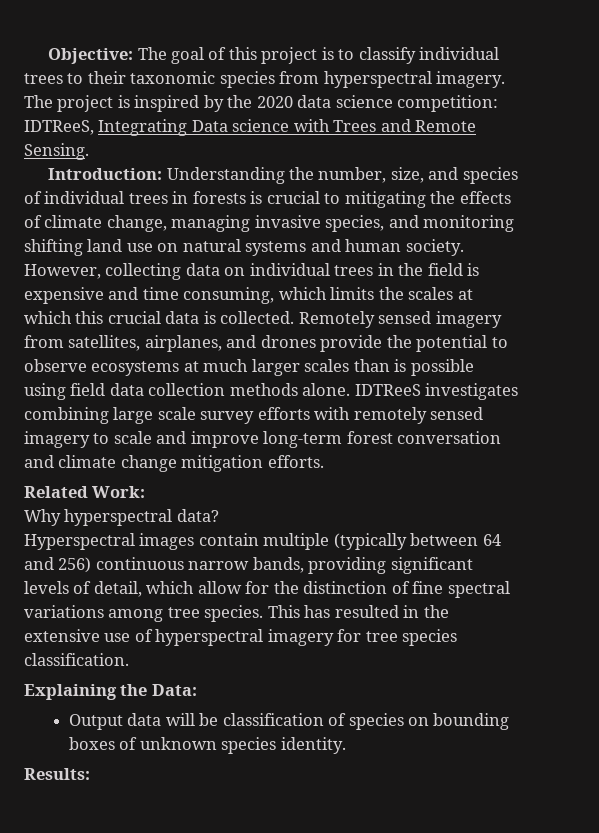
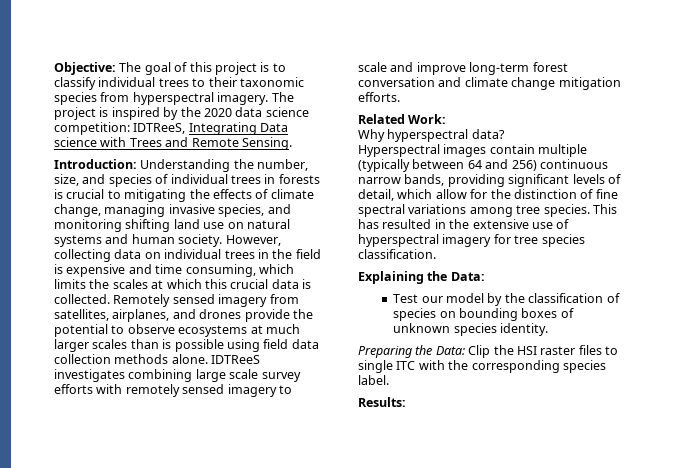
[68,713,219,730] Output data will be -> [393,293,525,306] Test our model by the
(346, 745) none -> [358,345,618,358] [358,360,606,373] [358,375,389,385] // Preparing the Data: Clip the HSI raster files to single ITC with the corresponding species label.

